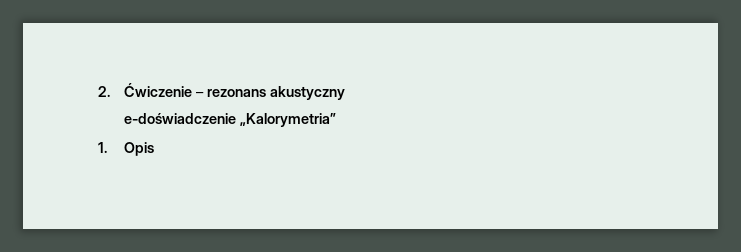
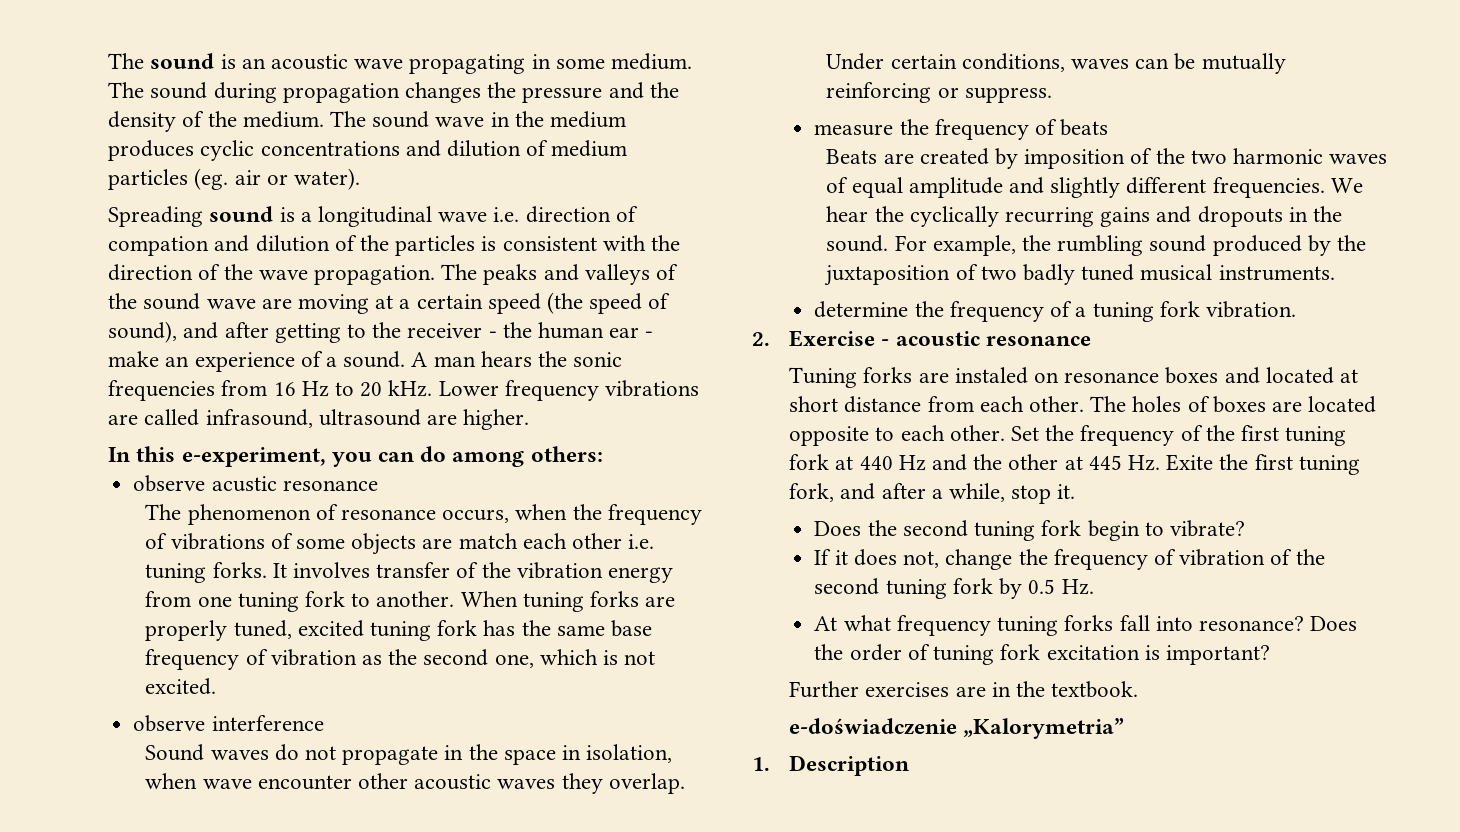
[98,83,345,100] 2. Ćwiczenie – rezonans akustyczny -> [108,53,693,74] [108,82,679,103] [108,111,627,132] [108,140,628,161] [108,168,360,190] [108,206,638,227] [108,235,681,256] [108,264,679,285] [108,292,671,314] [108,321,654,343] [108,351,623,372] [108,380,700,401] [108,409,530,430] [108,446,603,467] [133,475,378,492] [145,504,702,525] [145,533,655,555] [145,562,673,583] [145,591,676,612] [145,620,652,641] [145,649,656,670] [145,678,217,695] [133,715,324,732] [145,744,673,765] [145,773,685,794] [826,53,1286,74] [826,82,1052,103] [814,119,1109,140] [826,148,1388,169] [826,177,1363,198] [826,206,1342,227] [826,235,1366,256] [824,264,1335,286] [814,301,1296,322] [752,330,1091,347] [789,367,1359,388] [789,396,1377,413] [789,425,1347,446] [789,454,1360,475] [789,483,1076,504] [814,520,1245,541] [814,549,1325,570] [814,578,1094,599] [814,615,1358,636] [814,644,1270,665] [789,681,1139,698] The sound is an acoustic wave propagating in some medium. The sound during propagation changes the pressure and the density of the medium. The sound wave in the medium produces cyclic concentrations and dilution of medium particles (eg. air or water). // Spreading sound is a longitudinal wave i.e. direction of compation and dilution of the particles is consistent with the direction of the wave propagation. The peaks and valleys of the sound wave are moving at a certain speed (the speed of sound), and after getting to the receiver - the human ear - make an experience of a sound. A man hears the sonic frequencies from 16 Hz to 20 kHz. Lower frequency vibrations are called infrasound, ultrasound are higher. // In this e-experiment, you can do among others: // observe acustic resonance // The phenomenon of resonance occurs, when the frequency of vibrations of some objects are match each other i.e. tuning forks. It involves transfer of the vibration energy from one tuning fork to another. When tuning forks are properly tuned, excited tuning fork has the same base frequency of vibration as the second one, which is not excited. // observe interference // Sound waves do not propagate in the space in isolation, when wave encounter other acoustic waves they overlap. Under certain conditions, waves can be mutually reinforcing or suppress. // measure the frequency of beats // Beats are created by imposition of the two harmonic waves of equal amplitude and slightly different frequencies. We hear the cyclically recurring gains and dropouts in the sound. For example, the rumbling sound produced by the juxtaposition of two badly tuned musical instruments. // determine the frequency of a tuning fork vibration. // 2. Exercise - acoustic resonance // Tuning forks are instaled on resonance boxes and located at short distance from each other. The holes of boxes are located opposite to each other. Set the frequency of the first tuning fork at 440 Hz and the other at 445 Hz. Exite the first tuning fork, and after a while, stop it. // Does the second tuning fork begin to vibrate? // If it does not, change the frequency of vibration of the second tuning fork by 0.5 Hz. // At what frequency tuning forks fall into resonance? Does the order of tuning fork excitation is important? // Further exercises are in the textbook.
[123,142,154,156] Opis -> [789,755,910,776] Description

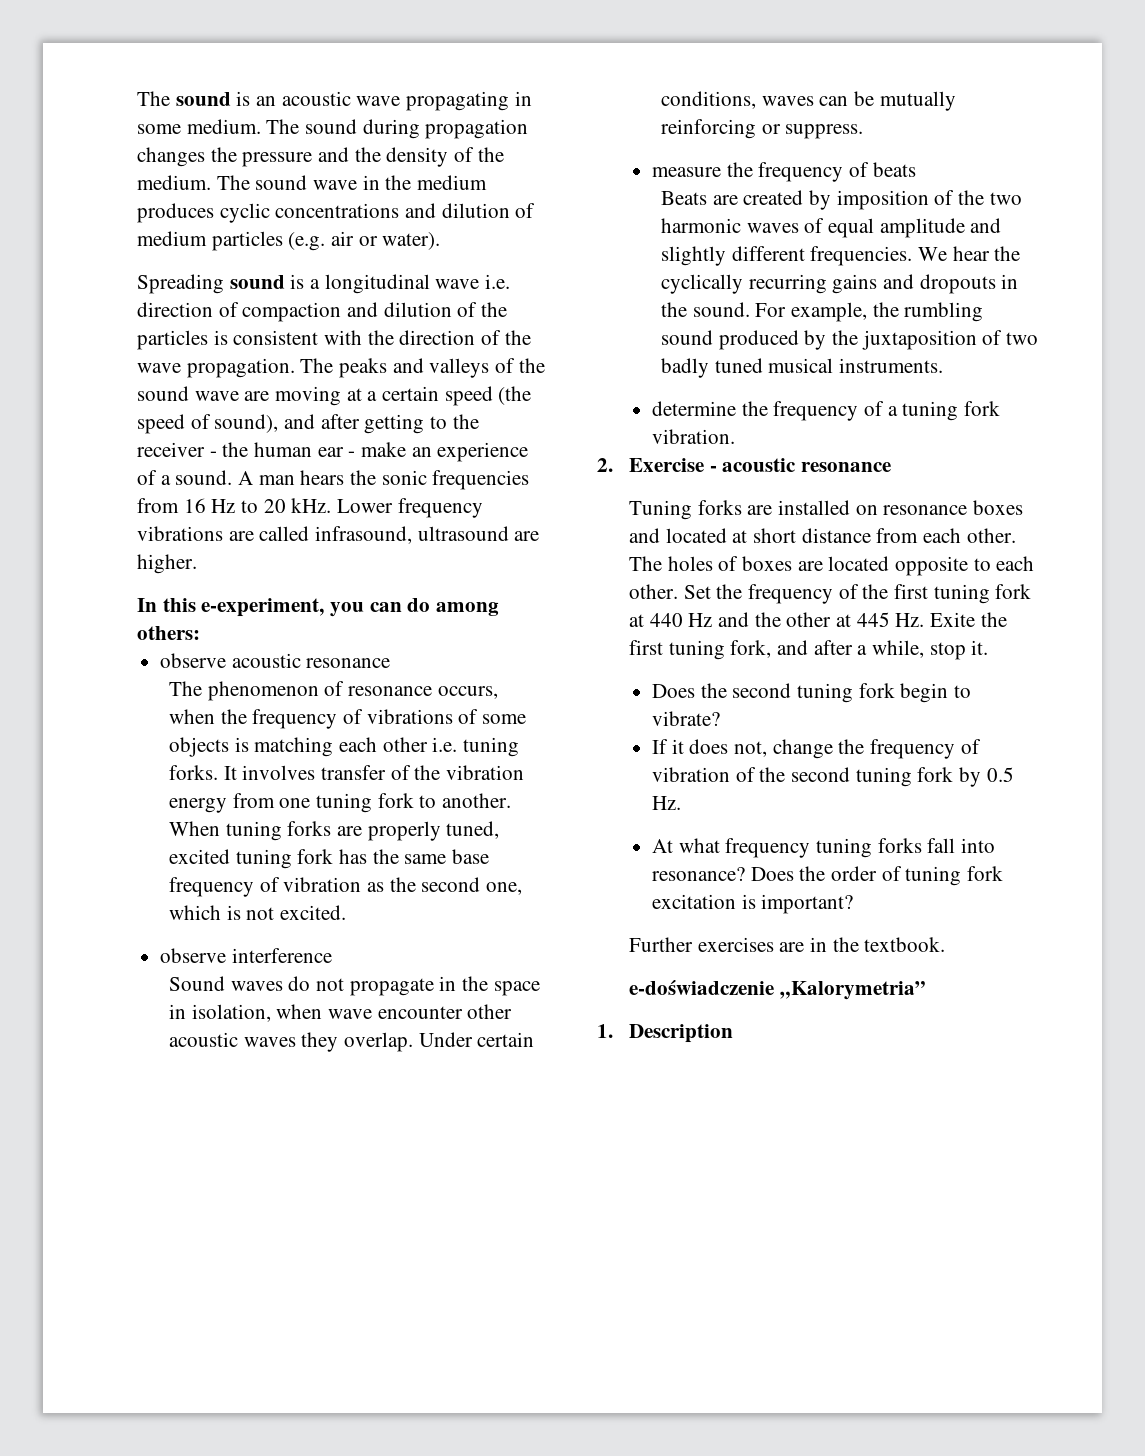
[194,168,229,190] (eg. -> [288,232,326,251] (e.g.
[108,236,210,256] compation -> [242,302,342,322] compaction
[211,476,277,492] acustic -> [231,653,301,668] acoustic
[422,533,518,549] are match -> [234,737,334,757] is matching
[954,367,1028,384] instaled -> [777,500,850,515] installed

